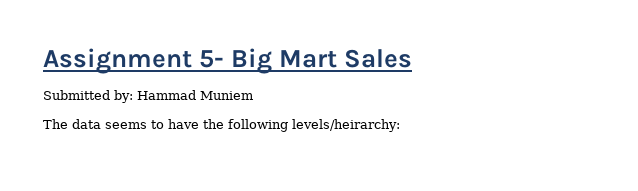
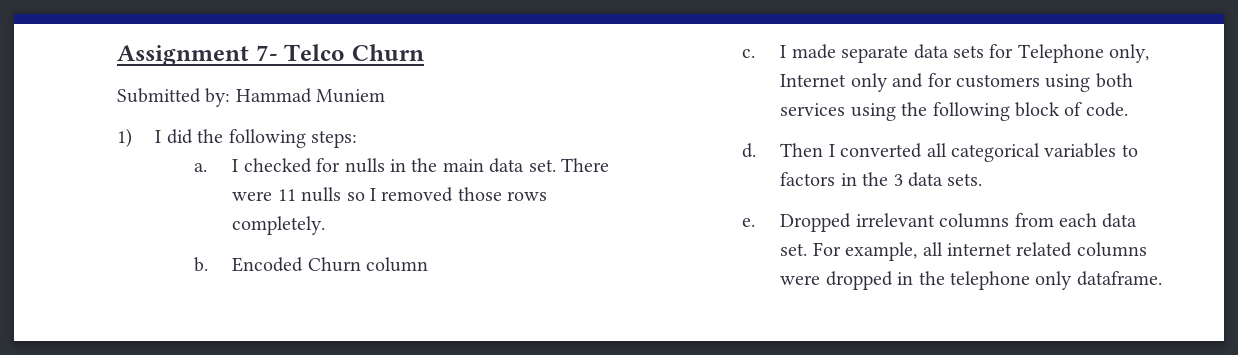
[199,48,413,74] 5- Big Mart Sales -> [255,44,424,61] 7- Telco Churn
[43,119,400,132] The data seems to have the following levels/heirarchy: -> [117,128,358,148] [193,158,609,173] [232,187,548,202] [232,216,326,235] [193,257,429,272] [741,44,1150,63] [780,73,1133,92] [780,102,1128,121] [741,143,1138,162] [780,172,983,187] [741,213,1138,232] [780,242,1147,261] [780,271,1162,290] 1) I did the following steps: // a. I checked for nulls in the main data set. There were 11 nulls so I removed those rows completely. // b. Encoded Churn column // c. I made separate data sets for Telephone only, Internet only and for customers using both services using the following block of code. // d. Then I converted all categorical variables to factors in the 3 data sets. // e. Dropped irrelevant columns from each data set. For example, all internet related columns were dropped in the telephone only dataframe.

